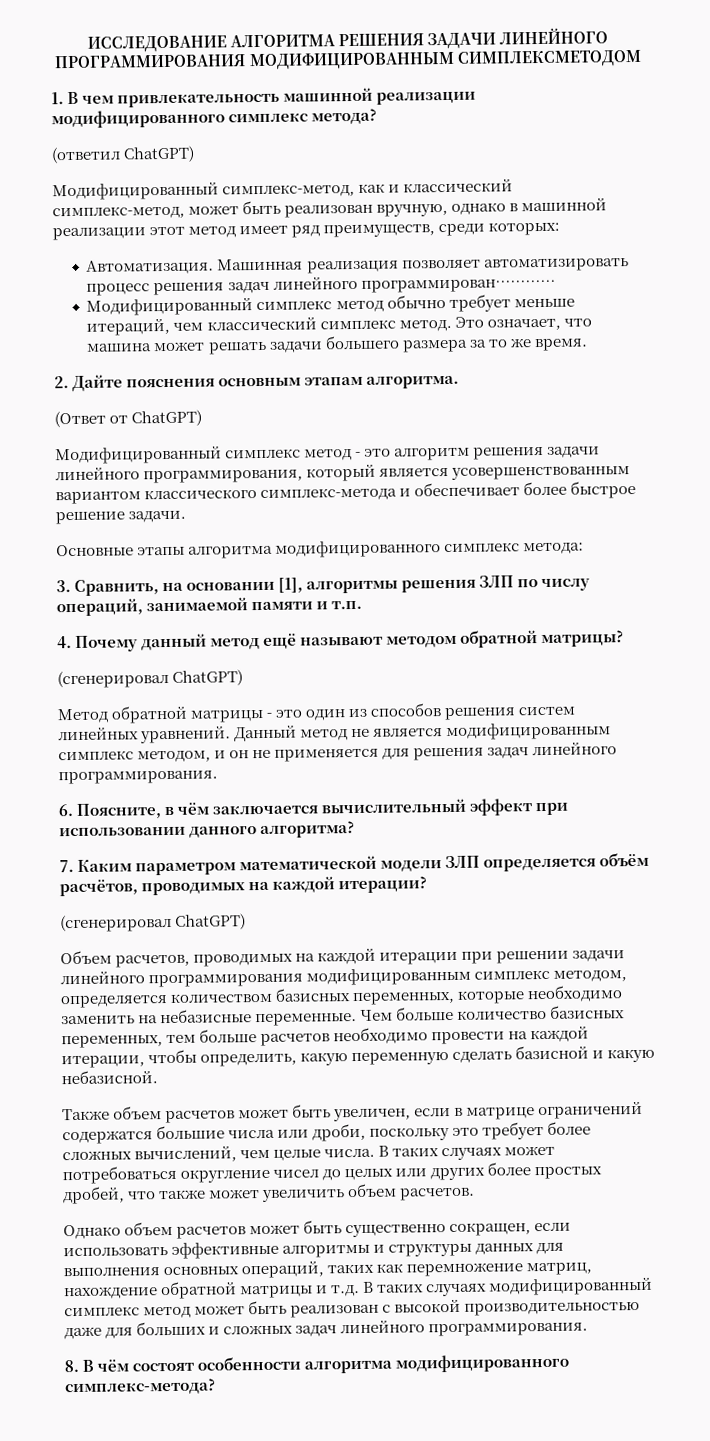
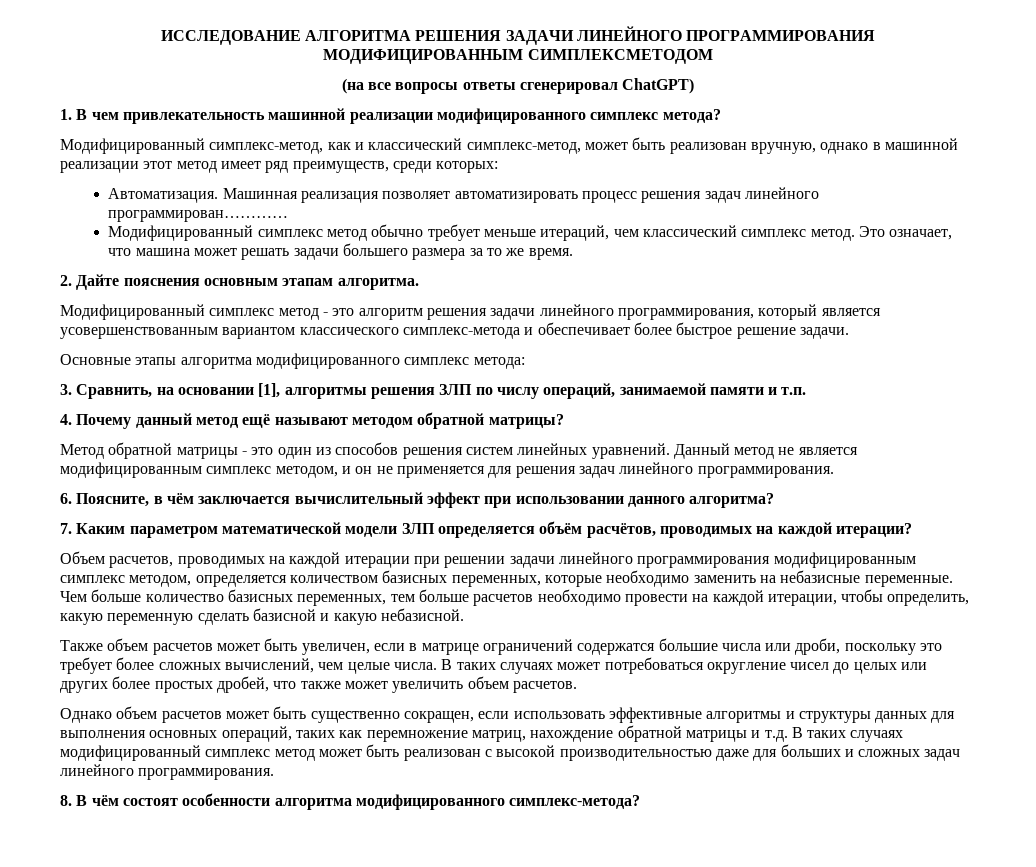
(642, 58) none -> [341,78,695,94] // (на все вопросы ответы сгенерировал ChatGPT)
[51,145,196,164] // (ответил ChatGPT) -> (721, 116) none
[54,409,203,428] // (Ответ от ChatGPT) -> (419, 284) none
[57,669,244,689] // (сгенерировал ChatGPT) -> (564, 421) none
[60,913,247,933] // (сгенерировал ChatGPT) -> (912, 530) none

